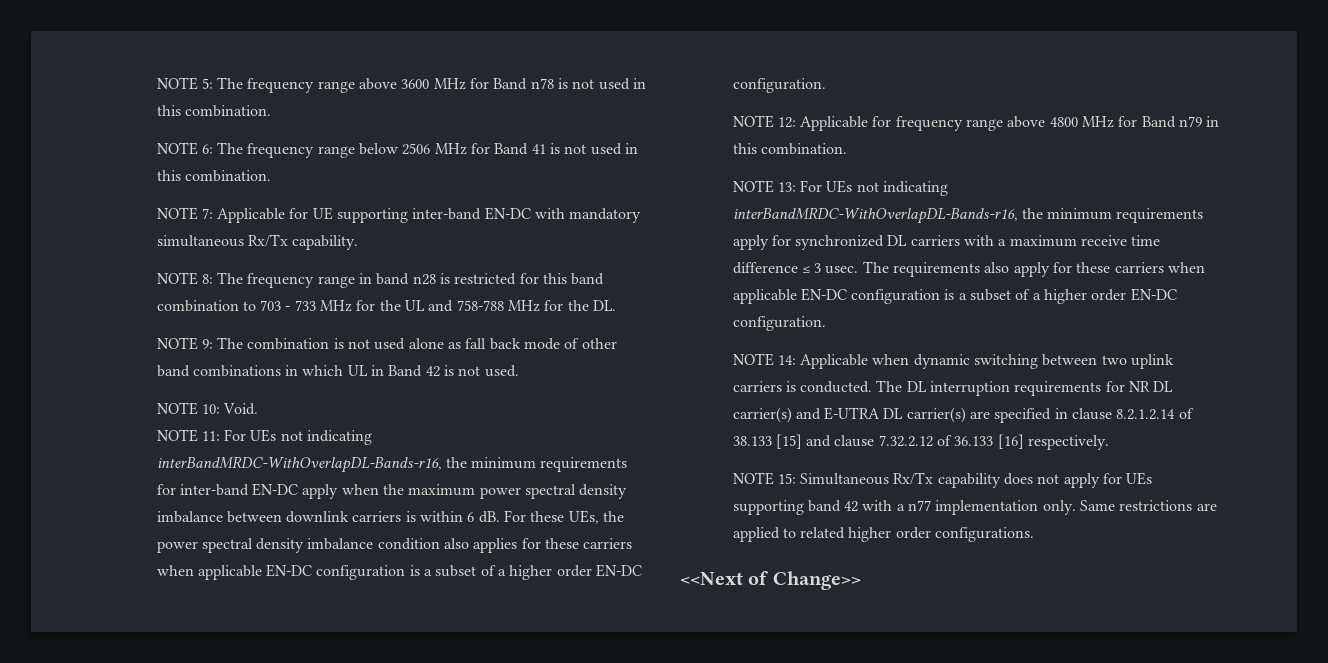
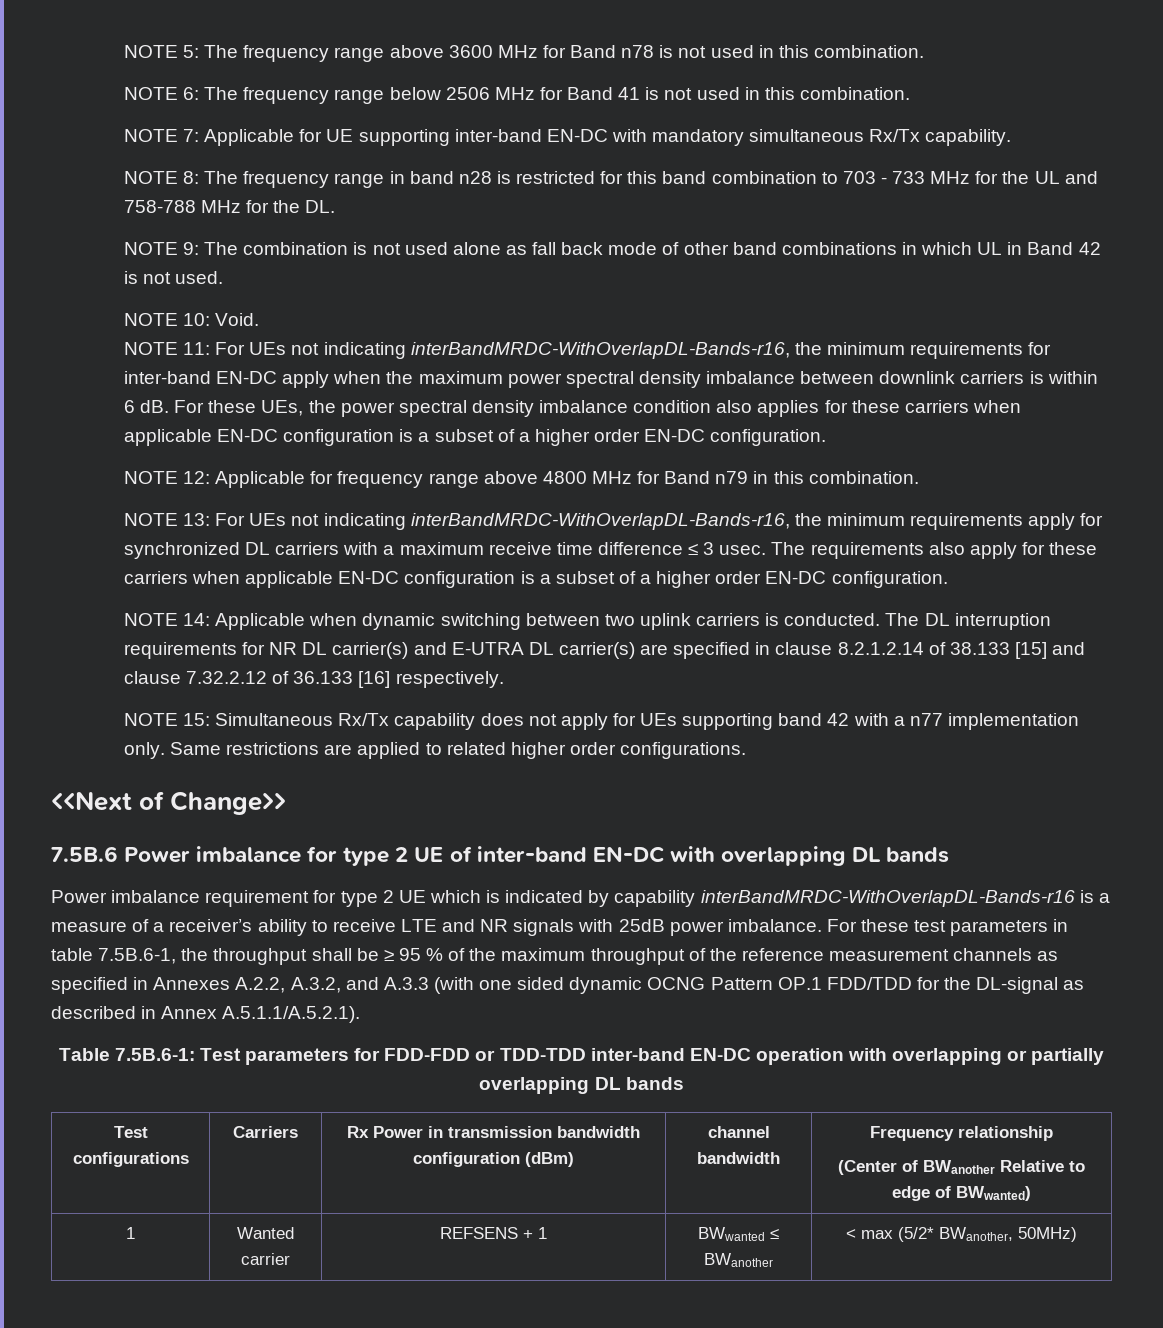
(861, 580) none -> [51,846,949,866] [51,890,1110,907] [51,919,1069,936] [51,948,1059,965] [51,977,1085,994] [51,1006,361,1023] [58,1048,1105,1065] [479,1077,684,1094] [113,1126,148,1138] [72,1152,189,1167] [233,1126,298,1138] [347,1126,640,1138] [413,1152,574,1167] [707,1126,770,1138] [697,1152,780,1164] [870,1126,1053,1141] [838,1160,1085,1175] [892,1186,1031,1201] [126,1227,135,1239] [237,1227,294,1239] [241,1253,290,1265] [440,1227,547,1239] [698,1227,779,1241] [704,1253,773,1267] [846,1227,1077,1242] // 7.5B.6 Power imbalance for type 2 UE of inter-band EN-DC with overlapping DL bands // Power imbalance requirement for type 2 UE which is indicated by capability interBandMRDC-WithOverlapDL-Bands-r16 is a measure of a receiver’s ability to receive LTE and NR signals with 25dB power imbalance. For these test parameters in table 7.5B.6-1, the throughput shall be ≥ 95 % of the maximum throughput of the reference measurement channels as specified in Annexes A.2.2, A.3.2, and A.3.3 (with one sided dynamic OCNG Pattern OP.1 FDD/TDD for the DL-signal as described in Annex A.5.1.1/A.5.2.1). // Table 7.5B.6-1: Test parameters for FDD-FDD or TDD-TDD inter-band EN-DC operation with overlapping or partially overlapping DL bands // Test configurations | Carriers | Rx Power in transmission bandwidth configuration (dBm) | channel bandwidth | Frequency relationship // (Center of BWanother Relative to edge of BWwanted) // 1 | Wanted carrier | REFSENS + 1 | BWwanted ≤ BWanother | < max (5/2* BWanother, 50MHz)

